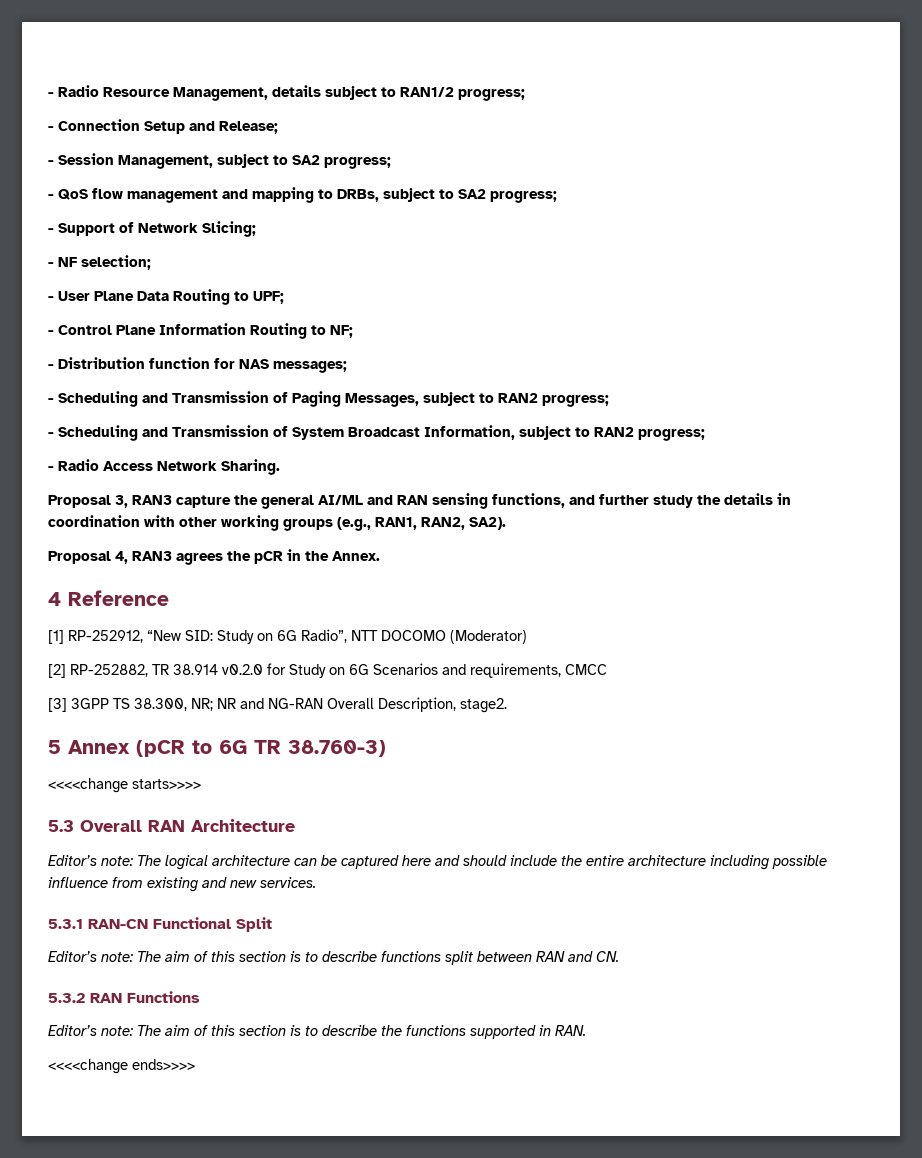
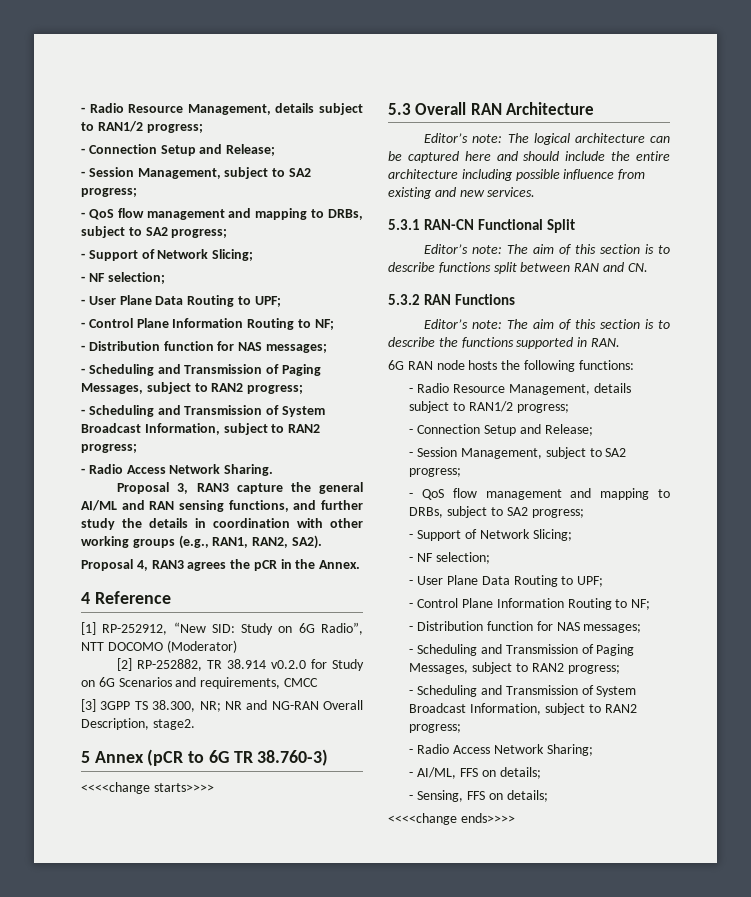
(586, 1030) none -> [388,360,634,372] [409,383,631,395] [409,401,569,413] [409,424,593,436] [409,447,627,459] [409,468,462,477] [409,488,670,500] [409,506,584,518] [409,529,572,541] [409,552,491,564] [409,575,604,587] [409,598,651,610] [409,621,642,633] [409,644,635,656] [409,662,620,674] [409,685,637,697] [409,703,637,715] [409,724,462,733] [409,744,593,756] [409,767,541,779] [409,790,548,802] // 6G RAN node hosts the following functions: // - Radio Resource Management, details subject to RAN1/2 progress; // - Connection Setup and Release; // - Session Management, subject to SA2 progress; // - QoS flow management and mapping to DRBs, subject to SA2 progress; // - Support of Network Slicing; // - NF selection; // - User Plane Data Routing to UPF; // - Control Plane Information Routing to NF; // - Distribution function for NAS messages; // - Scheduling and Transmission of Paging Messages, subject to RAN2 progress; // - Scheduling and Transmission of System Broadcast Information, subject to RAN2 progress; // - Radio Access Network Sharing; // - AI/ML, FFS on details; // - Sensing, FFS on details;

